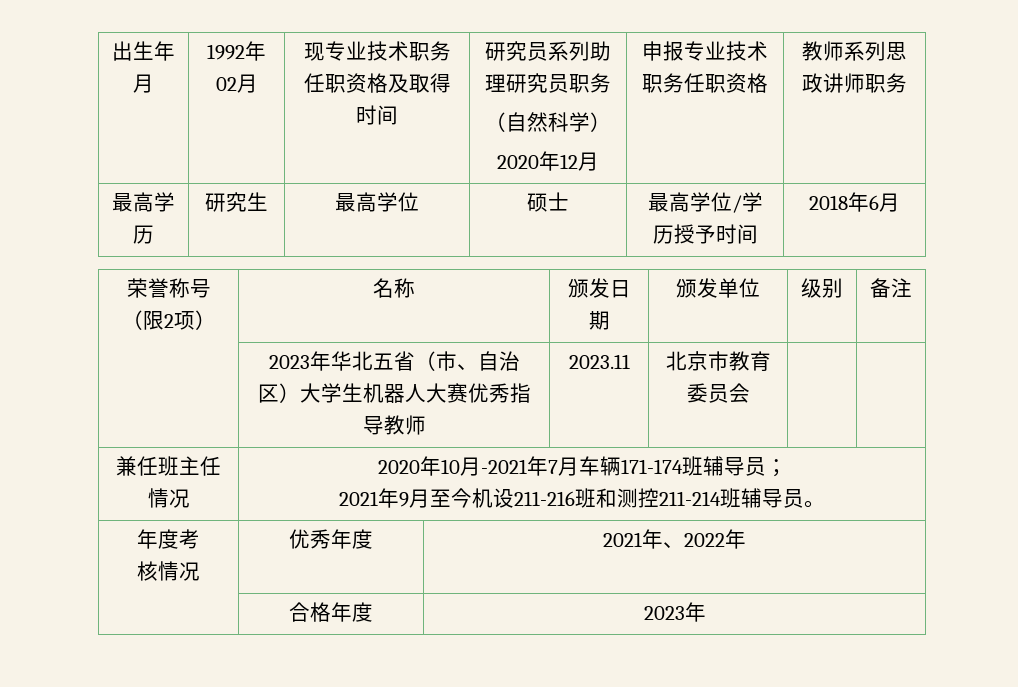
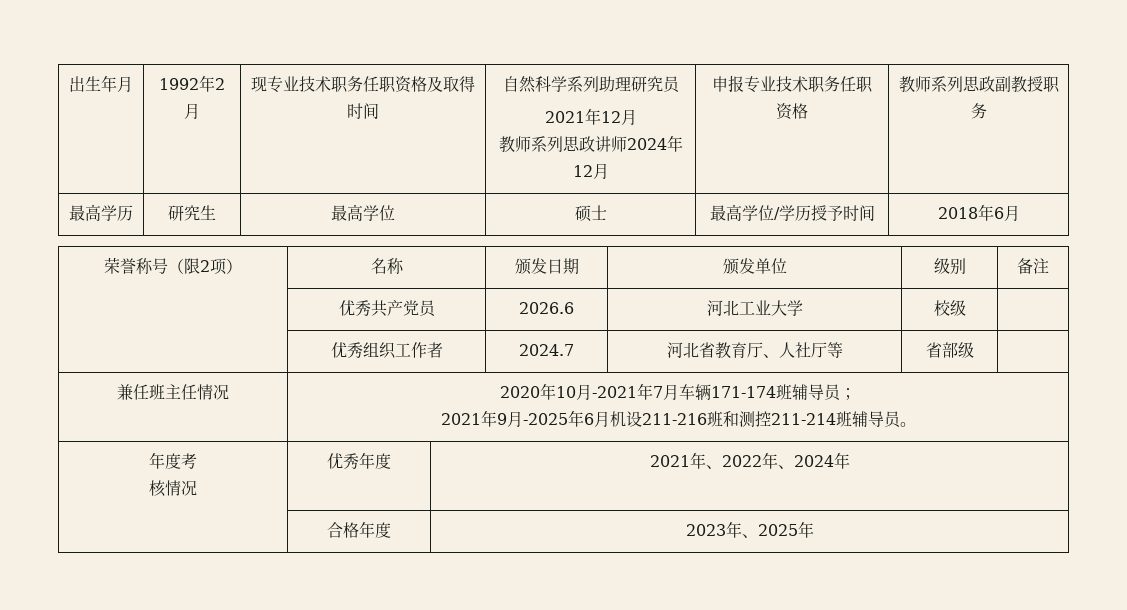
[215,77,237,91] 02 -> [215,78,225,90] 2
[485,41,548,61] 研究员 -> [502,76,567,93] 自然科学
[569,73,611,93] [485,112,611,132] [497,155,539,169] 职务 // （自然科学） // 2020 -> [544,108,637,125] [498,136,667,153] // 2021年12月 // 教师系列思政讲师2024
[823,73,865,93] 讲师 -> [994,76,1043,93] 副教授
[268,351,520,371] [257,383,531,403] [362,415,426,435] [568,354,630,369] [665,351,771,371] [686,383,750,403] 2023年华北五省（市、自治区）大学生机器人大赛优秀指导教师 | 2023.11 | 北京市教育委员会 | -> [338,300,436,317] [519,302,574,314] [706,300,803,316] [933,300,966,316] [330,342,443,359] [519,344,574,356] [666,342,843,359] [925,342,974,358] 优秀共产党员 | 2026.6 | 河北工业大学 | 校级 | // | 优秀组织工作者 | 2024.7 | 河北省教育厅、人社厅等 | 省部级
[430,488,472,508] 至今 -> [522,410,610,427] -2025年6月
(746, 539) none -> [777,452,850,469] 、2024年
(706, 612) none -> [741,521,814,538] 、2025年

